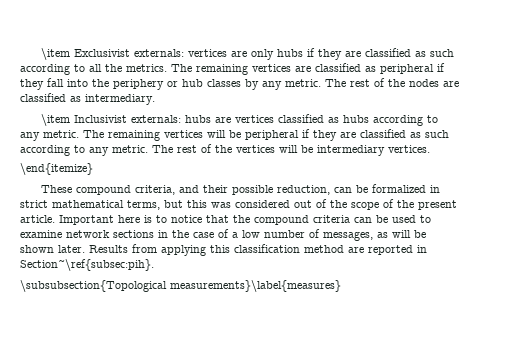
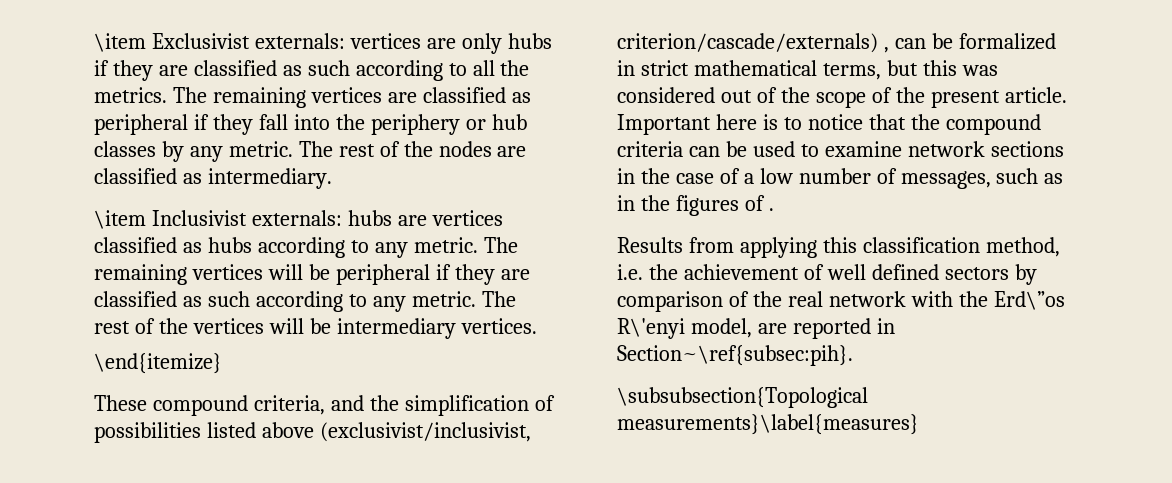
[203,185,331,195] their possible reduction, -> [369,395,555,416] [94,422,531,443] [617,33,889,53] the simplification of possibilities listed above (exclusivist/inclusivist, criterion/cascade/externals) ,
[377,230,426,238] [20,245,85,253] as will be shown later. -> [996,168,1064,184] [617,195,774,216] such as in the figures of . //
[304,245,344,253] method -> [985,237,1060,257] [617,264,1037,285] [617,291,1065,312] [617,318,752,339] method, i.e. the achievement of well defined sectors by comparison of the real network with the Erd\”os R\'enyi model,

